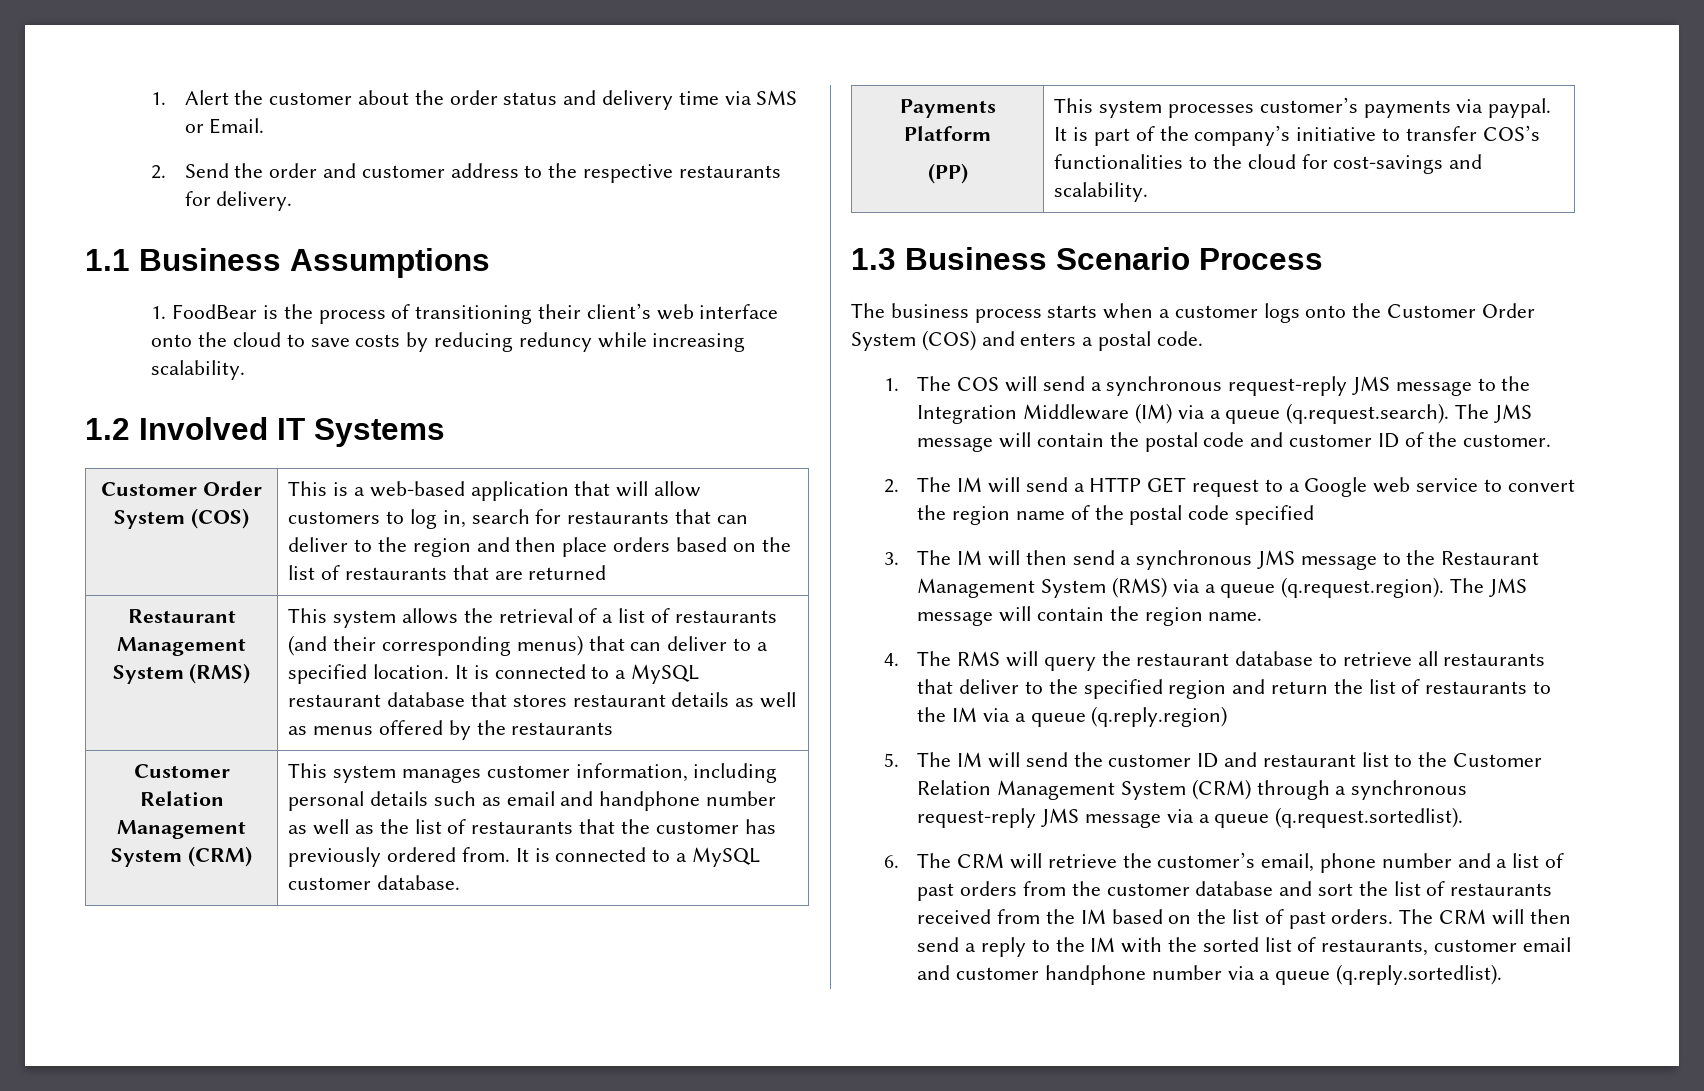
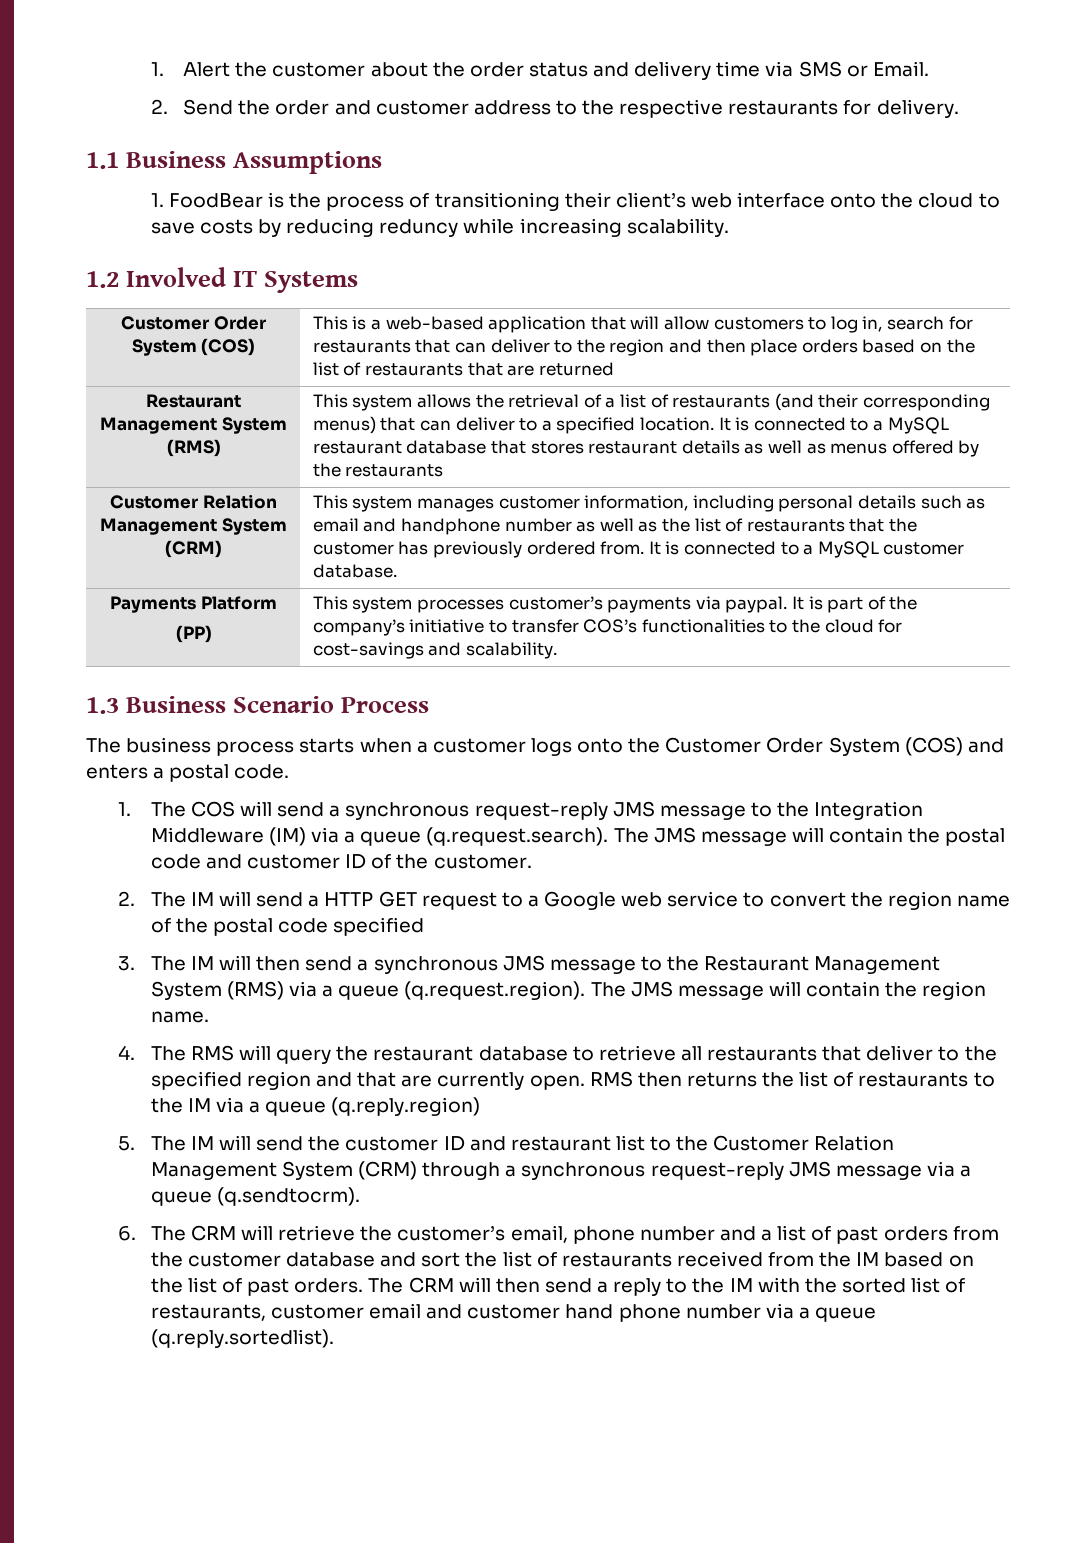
[1271,681,1329,694] return -> [357,1071,757,1090] that are currently open. RMS then returns
[1275,807,1464,828] (q.request.sortedlist). -> [216,1187,360,1206] (q.sendtocrm).
[1045,965,1147,985] handphone -> [565,1304,681,1322] hand phone

